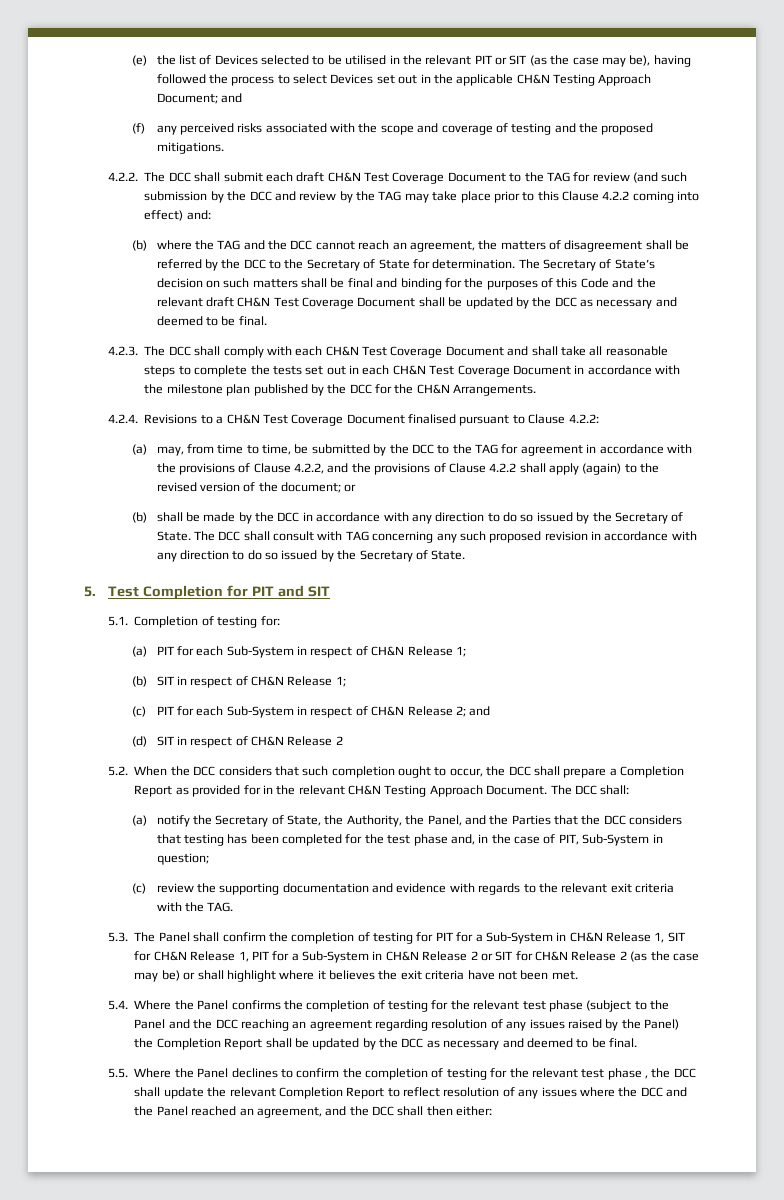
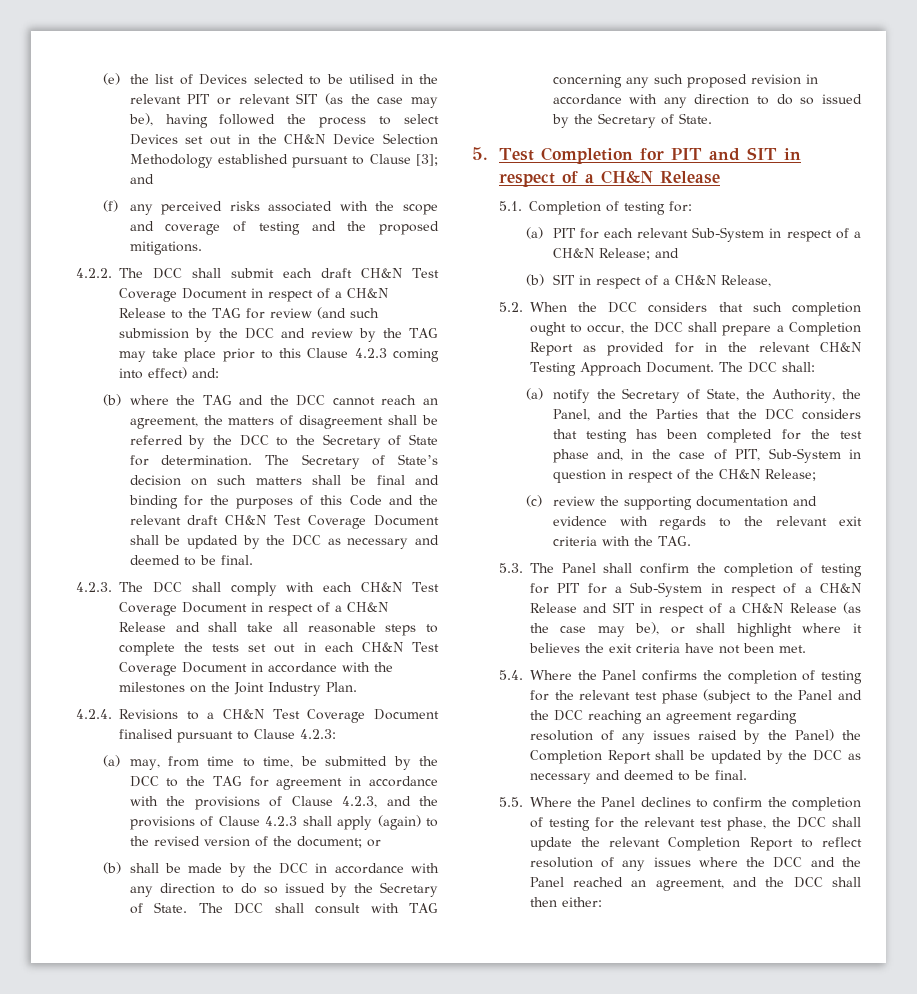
(507, 61) none -> [238,94,290,104] relevant
[456,74,652,86] [156,93,218,104] applicable CH&N Testing Approach Document; -> [284,133,438,145] [129,154,438,168] CH&N Device Selection Methodology established pursuant to Clause [3];
(506, 177) none -> [250,288,388,302] [118,308,166,318] in respect of a CH&N Release
[602,191,630,200] 4.2.2 -> [354,348,387,358] 4.2.3
(504, 351) none -> [250,602,388,616] [118,622,166,632] in respect of a CH&N Release
[166,384,537,396] milestone plan published by the DCC for the CH&N Arrangements. -> [118,682,357,696] milestones on the Joint Industry Plan.
[568,414,599,423] 4.2.2: -> [299,729,336,739] 4.2.3:
[293,463,324,474] 4.2.2, -> [342,796,378,808] 4.2.3,
[489,463,517,472] 4.2.2 -> [265,816,298,826] 4.2.3
(330, 591) none -> [783,148,801,160] [498,170,720,187] in respect of a CH&N Release
[226,646,466,658] [132,676,346,688] [132,706,491,718] [132,736,343,748] Sub-System in respect of CH&N Release 1; // (b) SIT in respect of CH&N Release 1; // (c) PIT for each Sub-System in respect of CH&N Release 2; and // (d) SIT in respect of CH&N Release 2 -> [637,227,862,242] [552,248,679,260] [525,274,771,289] relevant Sub-System in respect of a CH&N Release; and // (b) SIT in respect of a CH&N Release,
[156,853,209,865] question; -> [552,469,816,483] question in respect of the CH&N Release;
[569,932,685,943] [134,951,699,963] [134,970,180,982] CH&N Release 1, SIT for CH&N Release 1, PIT for a Sub-System in CH&N Release 2 or SIT for CH&N Release 2 (as the case may be) -> [730,583,861,597] [529,602,861,617] [529,622,660,637] respect of a CH&N Release and SIT in respect of a CH&N Release (as the case may be),
[607,1068,649,1080] phase , -> [727,817,767,831] phase,

